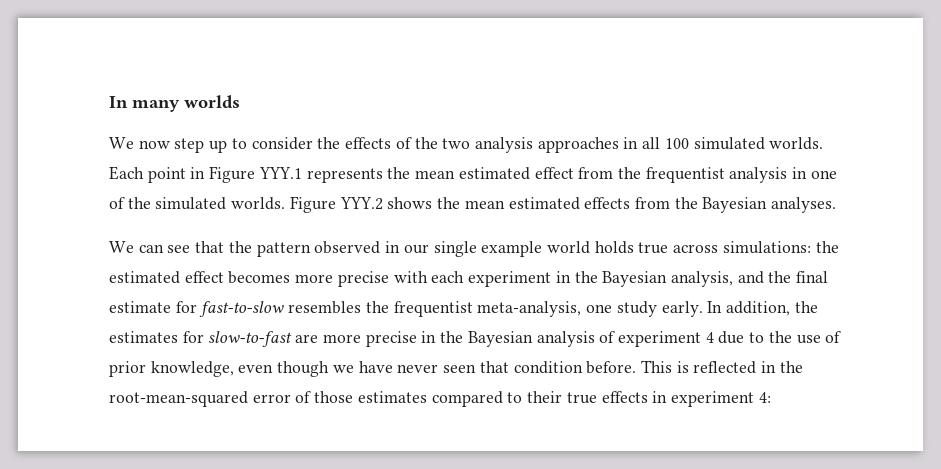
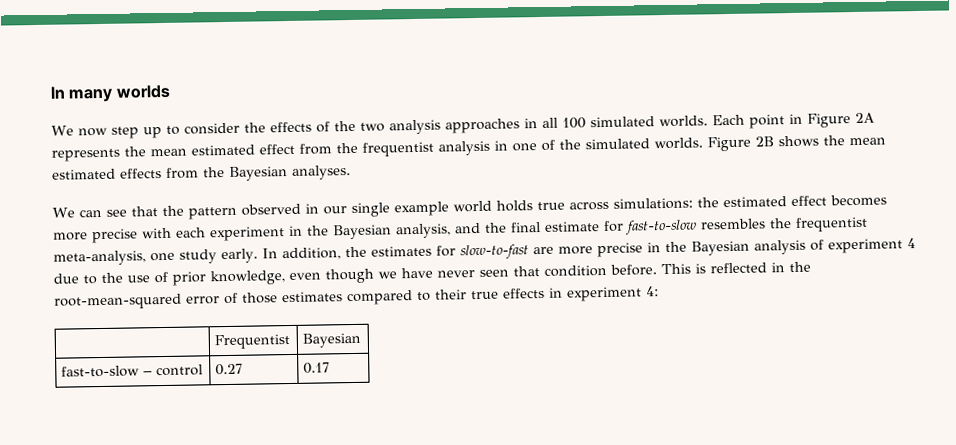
[258,167,302,179] YYY.1 -> [854,112,875,124] 2A
[339,197,383,210] YYY.2 -> [755,136,774,147] 2B
(771, 397) none -> [214,333,291,350] [302,332,362,348] [61,364,204,378] [215,363,244,376] [303,362,331,374] // | Frequentist | Bayesian // fast-to-slow − control | 0.27 | 0.17

